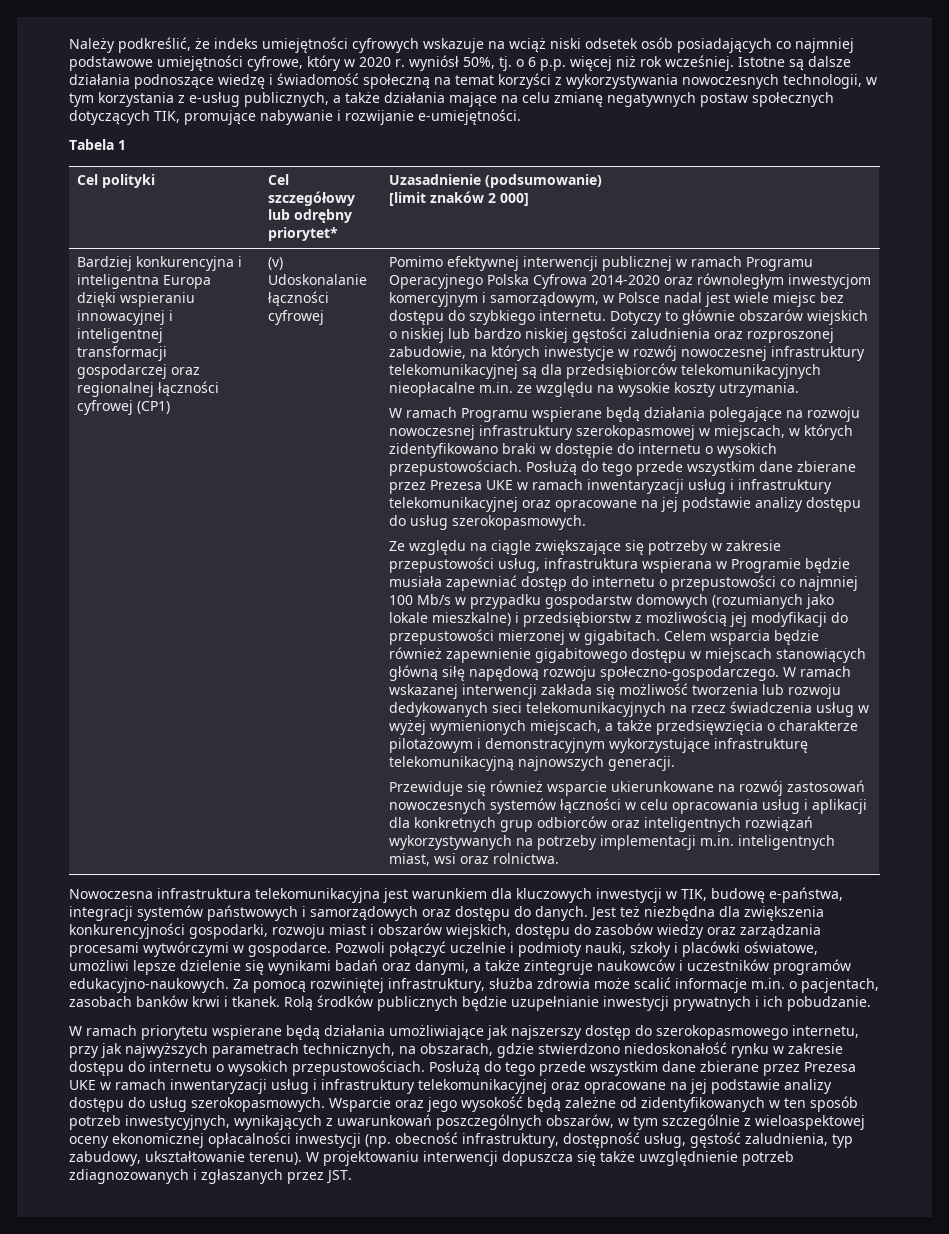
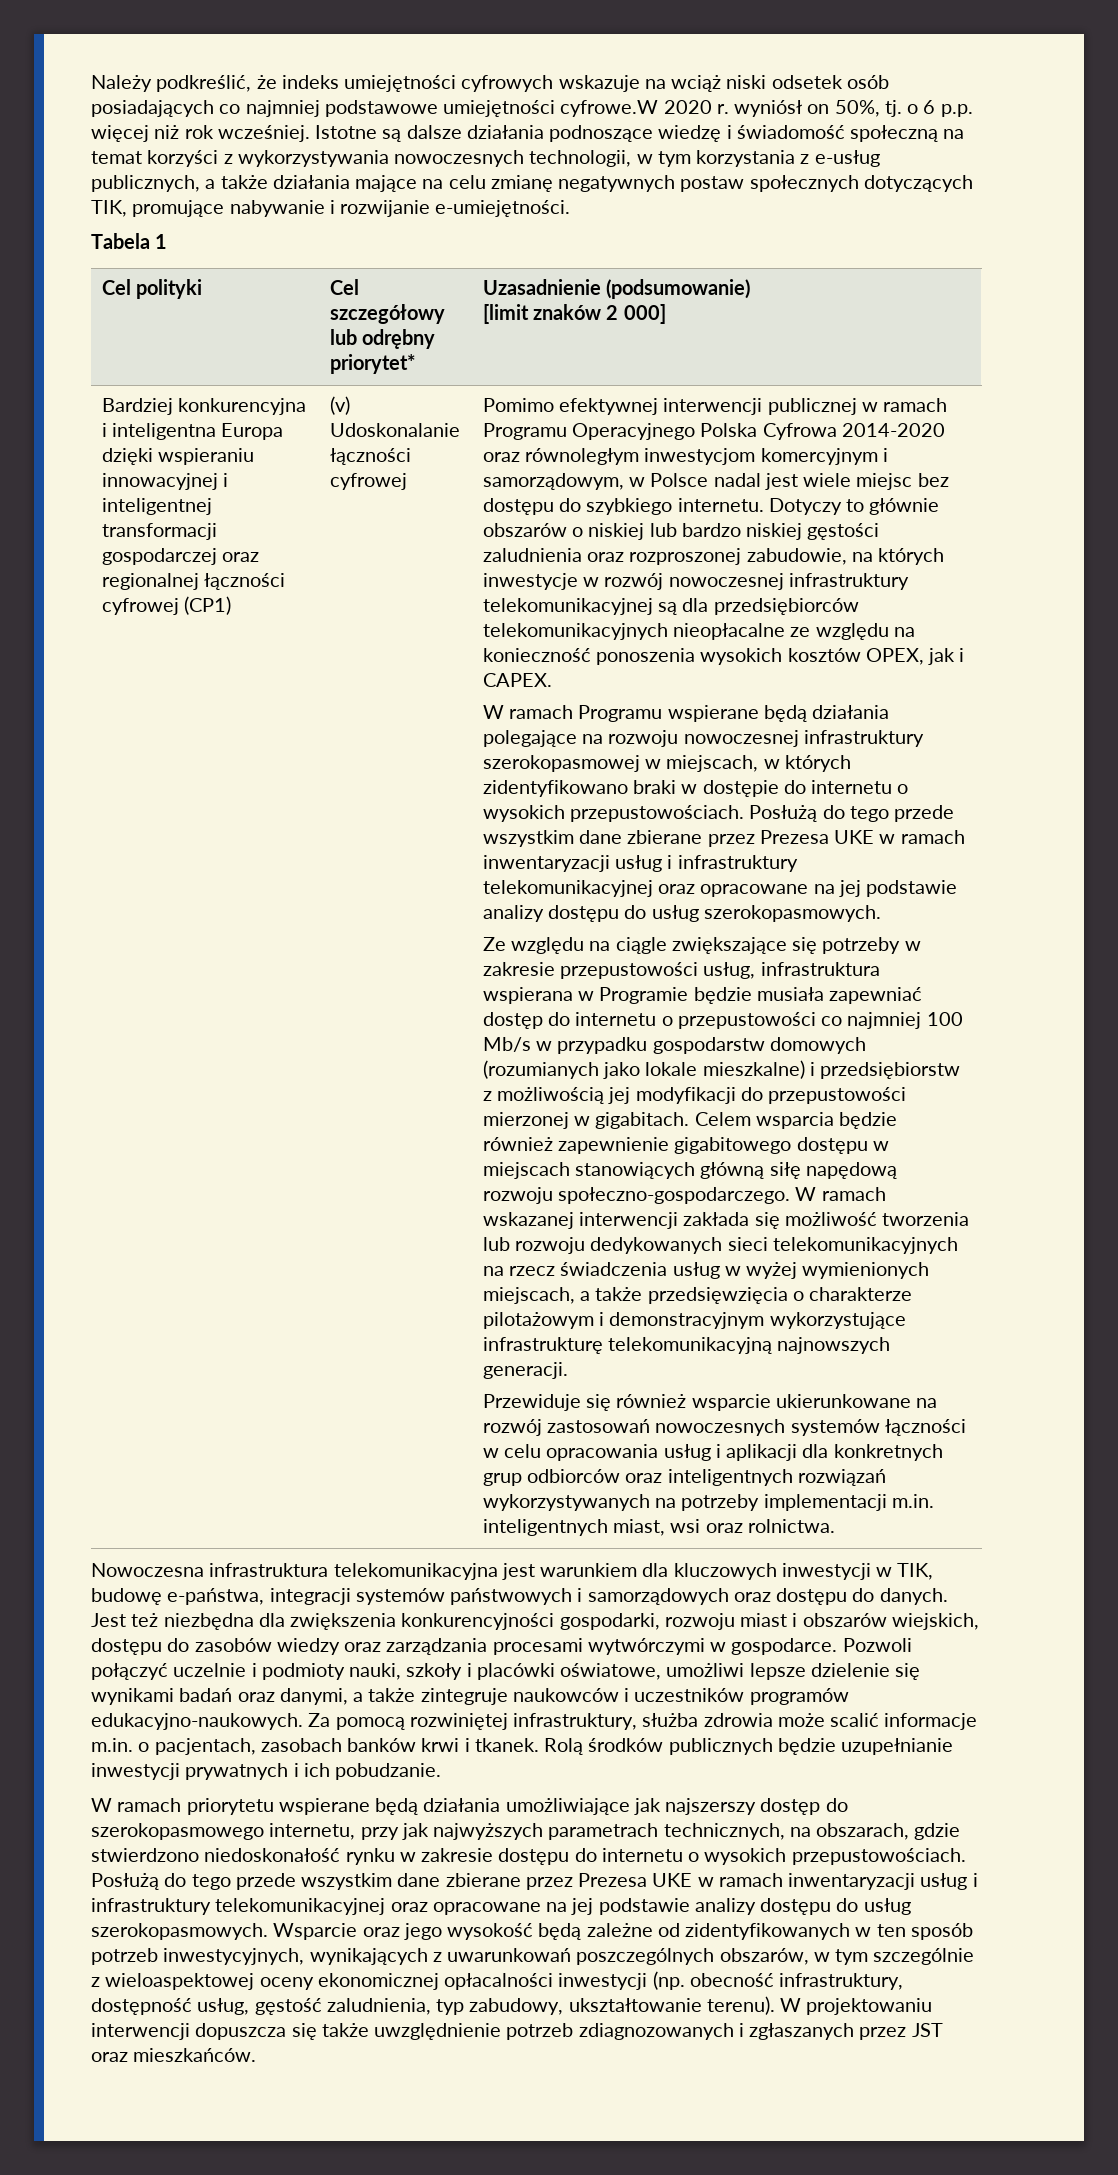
[247,55,355,71] cyfrowe, który w -> [560,100,659,117] cyfrowe.W
(459, 63) none -> [807,104,830,114] on
[807,310,869,325] wiejskich -> (567, 530) none
[479,382,514,393] m.in. -> (785, 631) none
[618,382,800,397] wysokie koszty utrzymania. -> [482,648,965,665] [482,673,552,687] konieczność ponoszenia wysokich kosztów OPEX, jak i CAPEX.
[326,1170,352,1184] JST. -> [911,2023,943,2037] [91,2048,257,2062] JST oraz mieszkańców.

